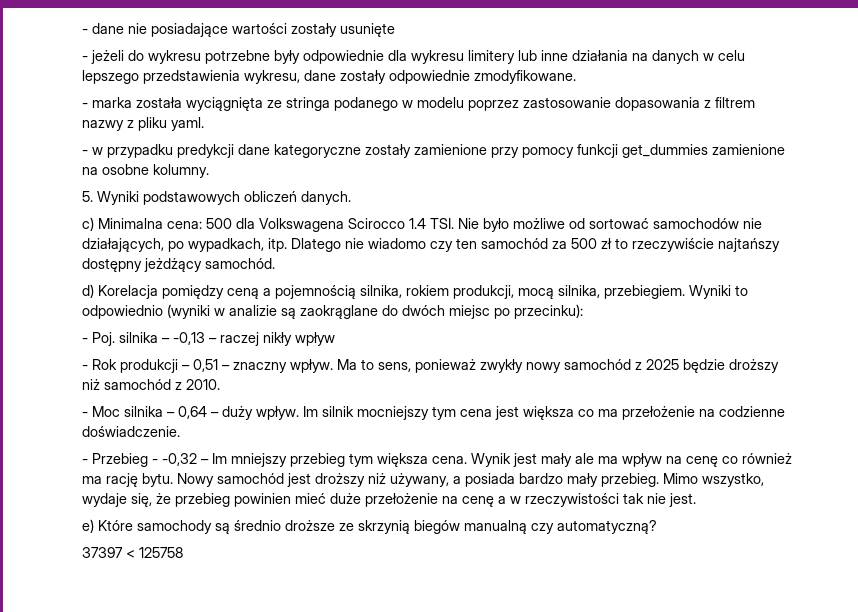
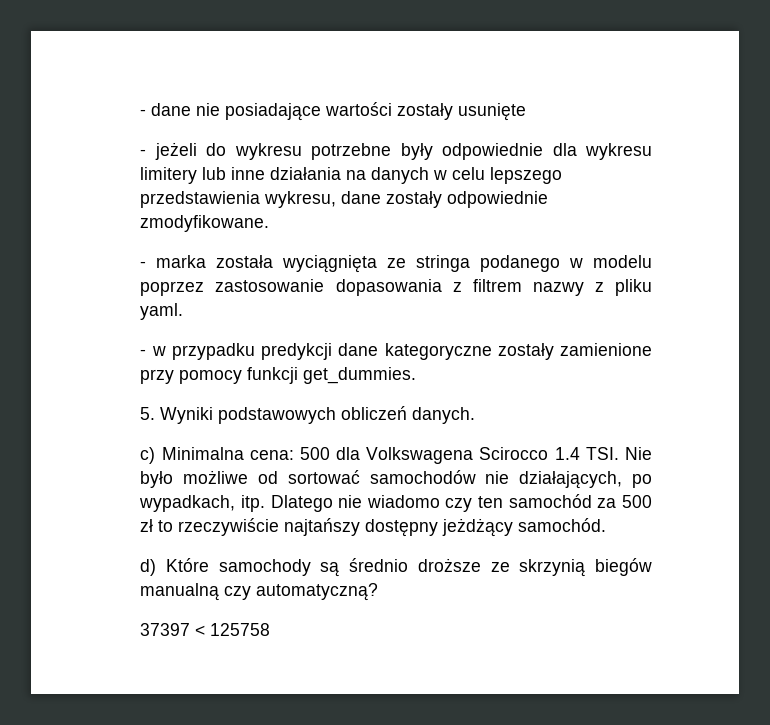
[622,144,786,158] [82,164,210,178] get_dummies zamienione na osobne kolumny. -> [303,367,417,384] get_dummies.
[98,285,749,299] [82,304,584,319] [82,332,336,346] [82,359,780,373] [82,379,221,390] [82,406,786,420] [82,426,181,437] [82,453,793,467] [82,473,765,487] [82,493,697,507] [82,519,95,533] Korelacja pomiędzy ceną a pojemnością silnika, rokiem produkcji, mocą silnika, przebiegiem. Wyniki to odpowiednio (wyniki w analizie są zaokrąglane do dwóch miejsc po przecinku): // - Poj. silnika – -0,13 – raczej nikły wpływ // - Rok produkcji – 0,51 – znaczny wpływ. Ma to sens, ponieważ zwykły nowy samochód z 2025 będzie droższy niż samochód z 2010. // - Moc silnika – 0,64 – duży wpływ. Im silnik mocniejszy tym cena jest większa co ma przełożenie na codzienne doświadczenie. // - Przebieg - -0,32 – Im mniejszy przebieg tym większa cena. Wynik jest mały ale ma wpływ na cenę co również ma rację bytu. Nowy samochód jest droższy niż używany, a posiada bardzo mały przebieg. Mimo wszystko, wydaje się, że przebieg powinien mieć duże przełożenie na cenę a w rzeczywistości tak nie jest. // e) -> (157, 567) none

